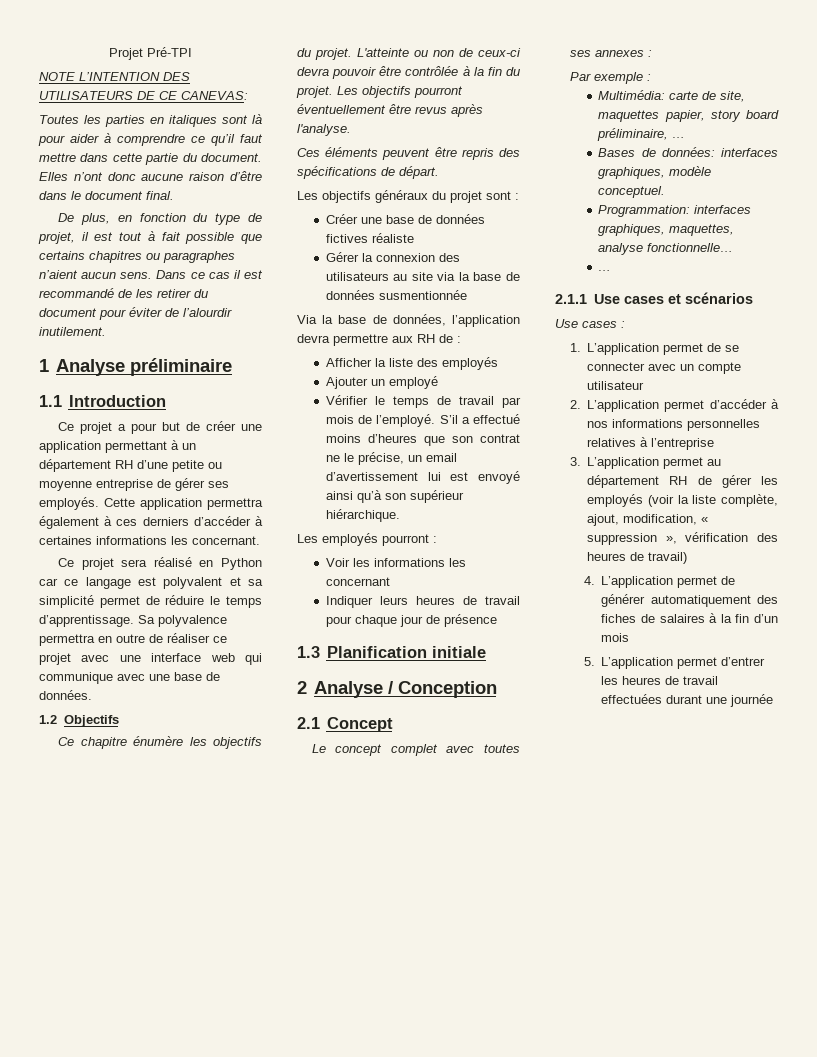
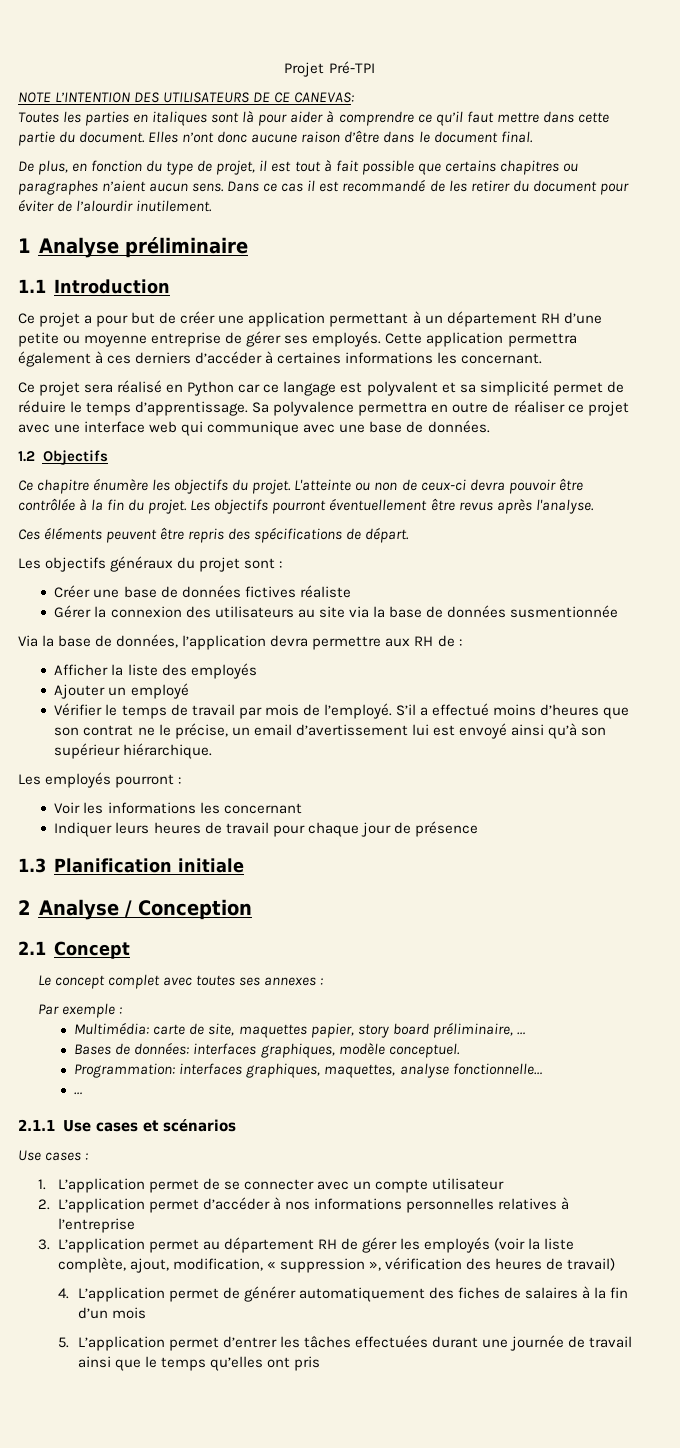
[622,676,719,685] heures de travail -> [303,1336,351,1348] tâches
(774, 700) none -> [568,1336,633,1348] [77,1356,321,1371] de travail ainsi que le temps qu’elles ont pris

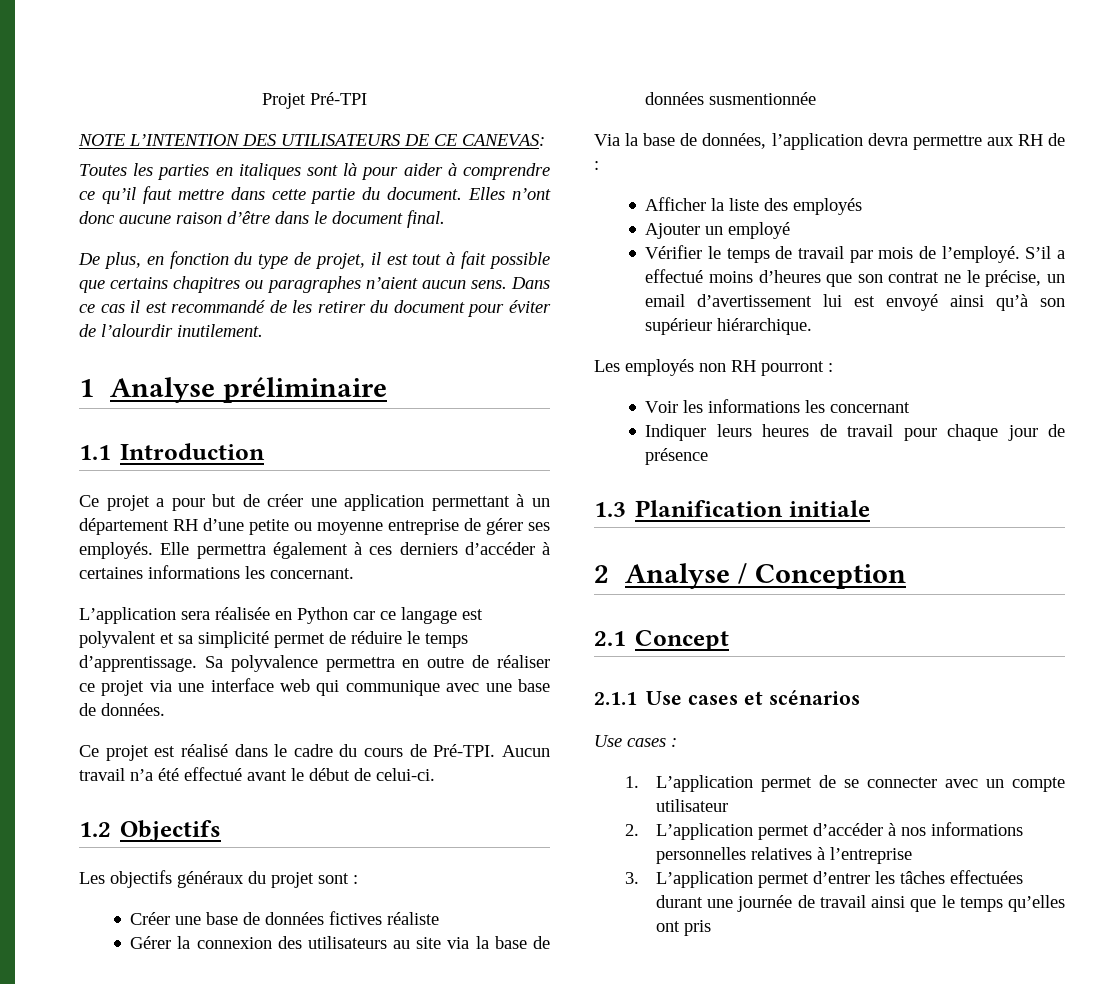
[385,332,504,347] Cette application -> [160,542,190,555] Elle
[18,380,163,396] Ce projet sera réalisé -> [79,607,270,624] L’application sera réalisée
[18,424,50,433] avec -> [149,680,172,692] via
[18,450,108,465] [18,478,583,494] [18,498,594,514] [18,527,410,543] 1.2 Objectifs // Ce chapitre énumère les objectifs du projet. L'atteinte ou non de ceux-ci devra pouvoir être contrôlée à la fin du projet. Les objectifs pourront éventuellement être revus après l'analyse. // Ces éléments peuvent être repris des spécifications de départ. -> [79,744,550,761] [79,767,435,781] [79,820,222,842] Ce projet est réalisé dans le cadre du cours de Pré-TPI. Aucun travail n’a été effectué avant le début de celui-ci. // 1.2 Objectifs
(112, 780) none -> [699,360,756,372] non RH
[37,974,324,989] [37,1003,123,1018] [74,1022,525,1038] [74,1042,460,1058] [74,1063,542,1078] [74,1092,83,1095] // Le concept complet avec toutes ses annexes : // Par exemple : // Multimédia: carte de site, maquettes papier, story board préliminaire, … // Bases de données: interfaces graphiques, modèle conceptuel. // Programmation: interfaces graphiques, maquettes, analyse fonctionnelle… // … -> (730, 640) none
[202,1237,575,1253] [57,1257,616,1273] [57,1286,629,1302] [77,1307,146,1319] [57,1336,219,1351] au département RH de gérer les employés (voir la liste complète, ajout, modification, « suppression », vérification des heures de travail) // 4. L’application permet de générer automatiquement des fiches de salaires à la fin d’un mois // 5. L’application permet -> (809, 880) none

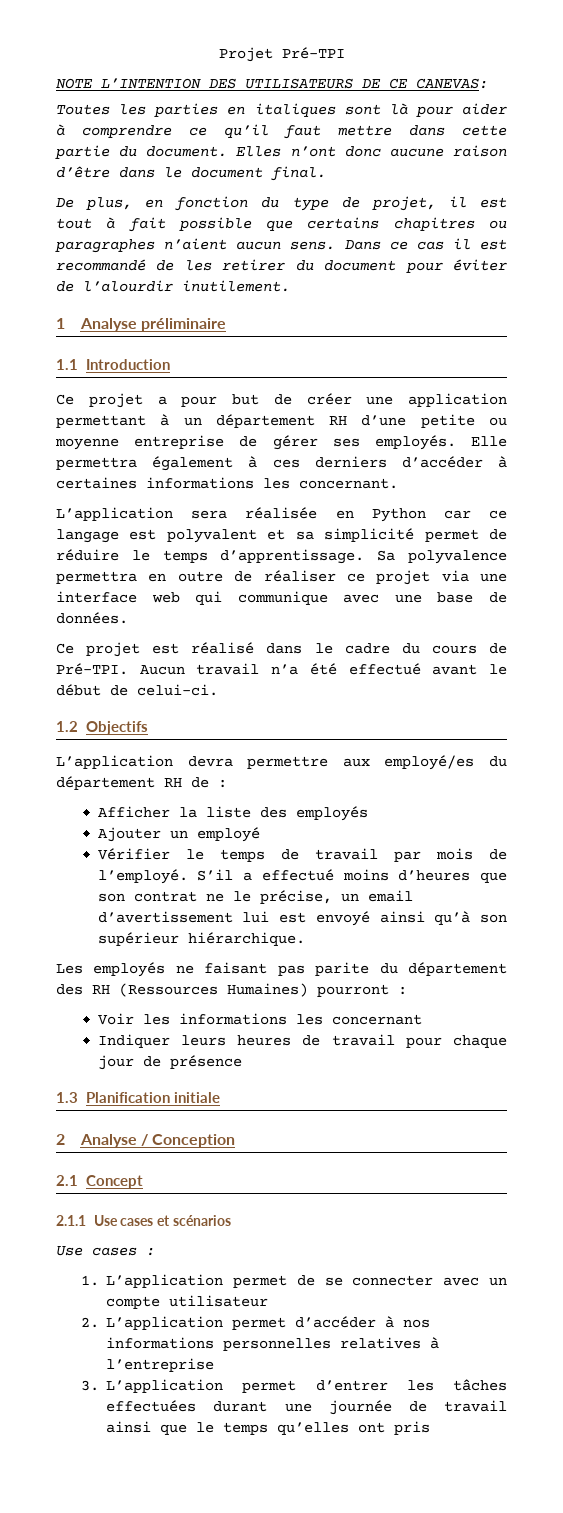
[79,870,358,888] [130,911,440,925] [130,936,550,949] [645,92,817,105] [594,133,1014,150] Les objectifs généraux du projet sont : // Créer une base de données fictives réaliste // Gérer la connexion des utilisateurs au site via la base de données susmentionnée // Via la base de données, l’application devra permettre aux -> [56,755,508,770] [56,776,155,790] L’application devra permettre aux employé/es du département
[699,360,756,372] non RH -> [175,962,507,976] [56,983,308,997] ne faisant pas parite du département des RH (Ressources Humaines)

